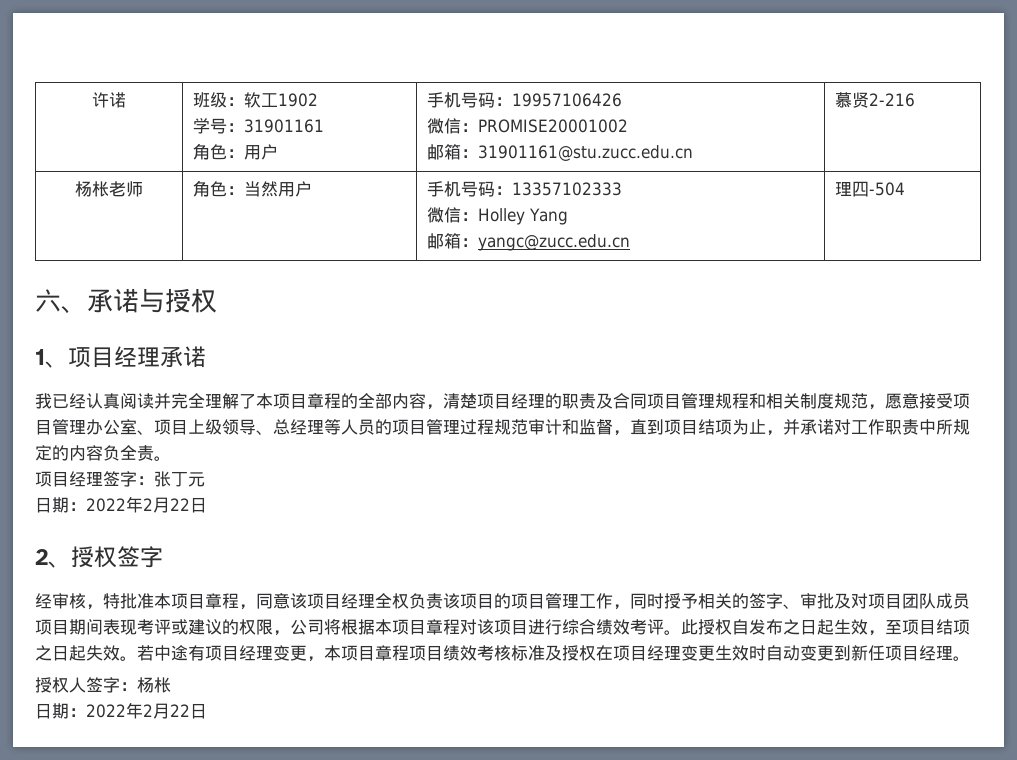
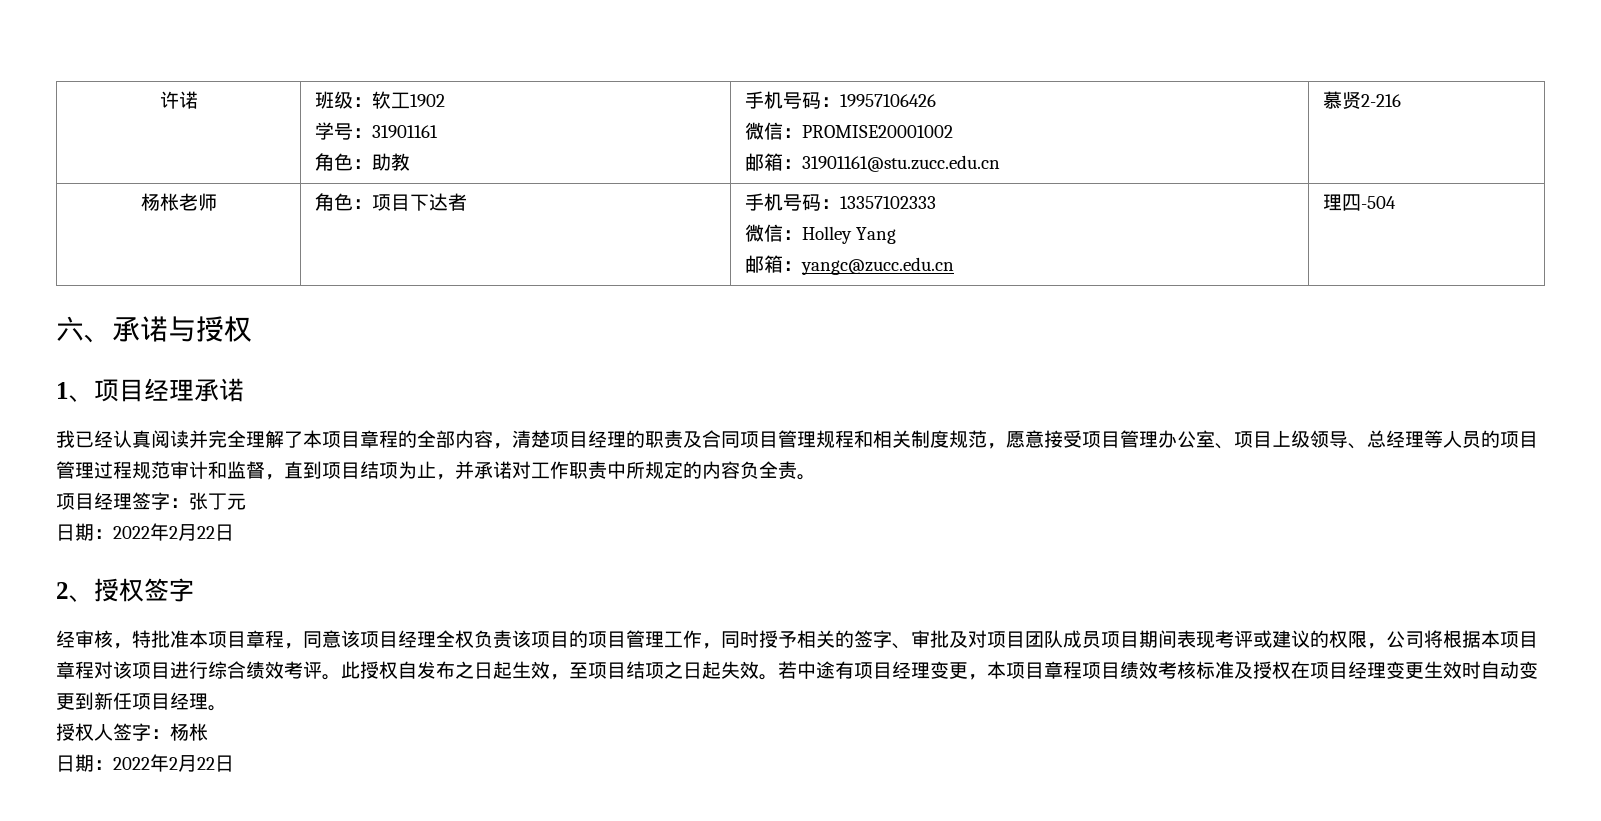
[244,144,279,160] 用户 -> [371,153,410,171] 助教
[244,181,313,197] 当然用户 -> [371,193,467,211] 项目下达者

